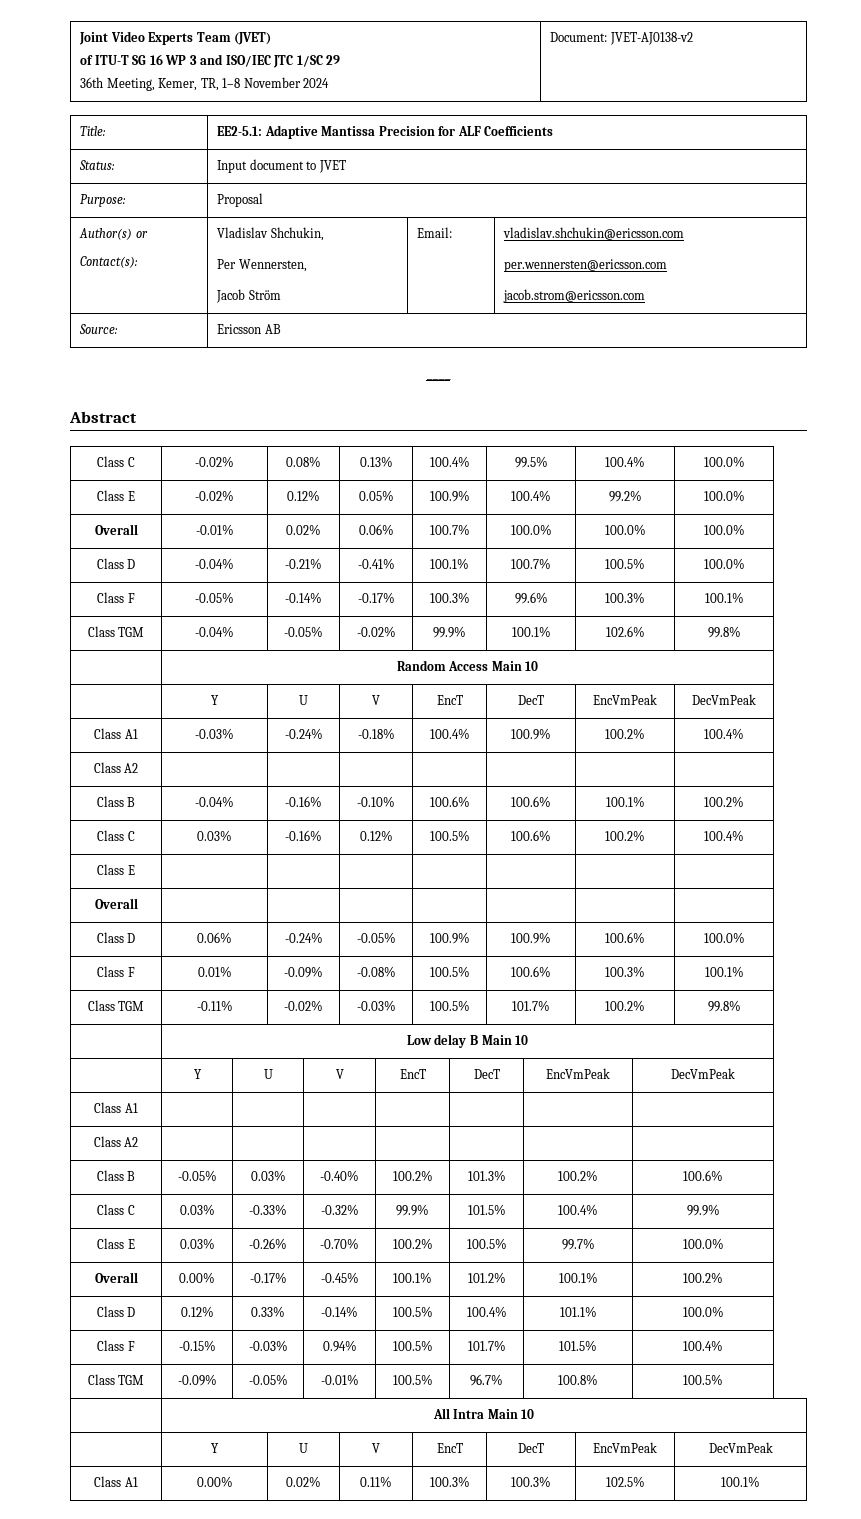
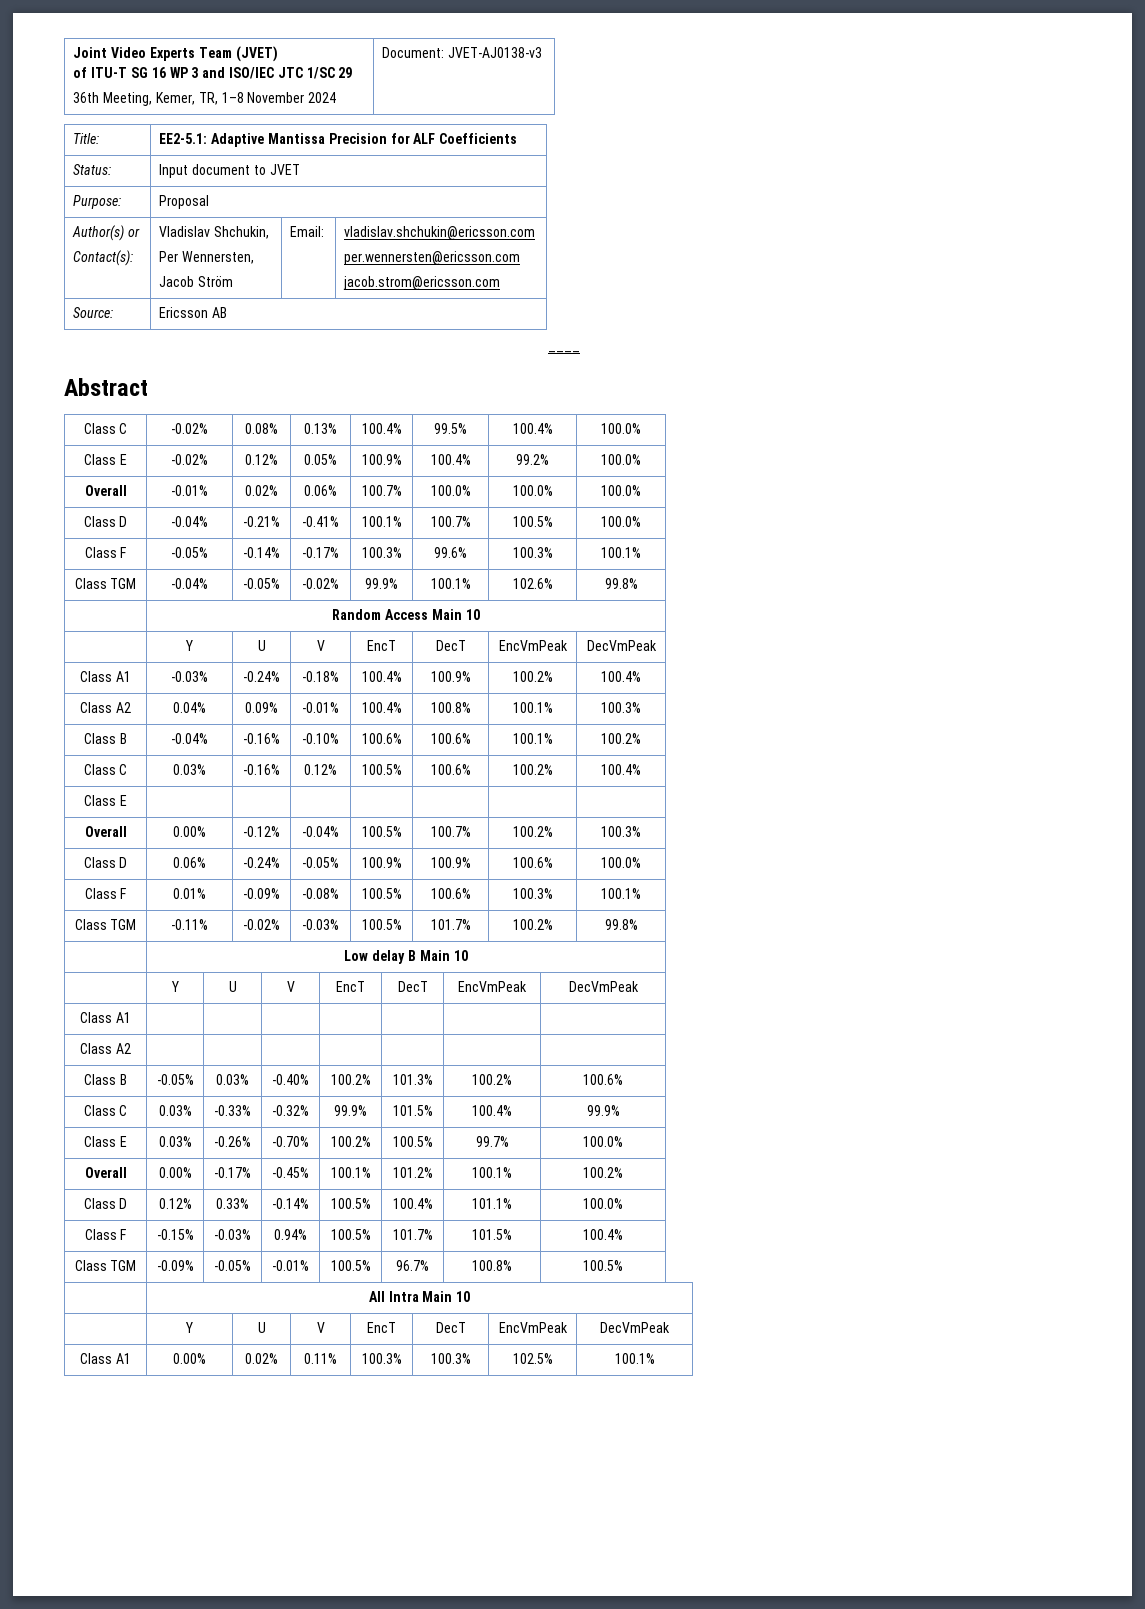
[609,32,693,45] JVET-AJ0138-v2 -> [448,47,543,58] JVET-AJ0138-v3
(139, 768) | | | | | | -> [173,702,206,713] [245,702,278,713] [302,702,339,713] [361,702,402,713] [430,702,471,713] [512,702,553,713] [601,702,641,713] 0.04% | 0.09% | -0.01% | 100.4% | 100.8% | 100.1% | 100.3%
(138, 903) | | | | | | -> [173,826,206,837] [243,826,280,837] [302,826,339,837] [361,826,402,837] [430,826,471,837] [512,826,553,837] [601,826,641,837] 0.00% | -0.12% | -0.04% | 100.5% | 100.7% | 100.2% | 100.3%

